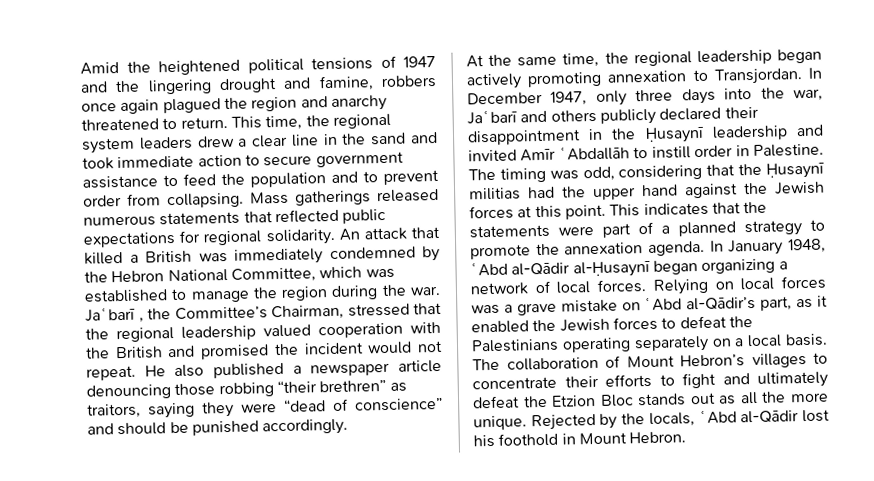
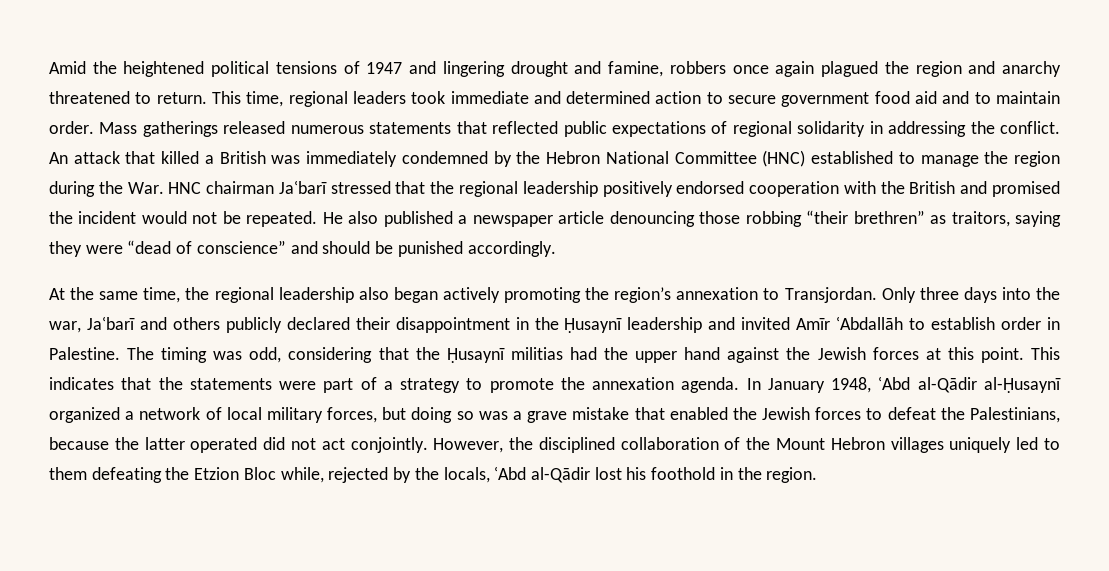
[115,80,141,93] the -> (437, 67) none
[305,113,391,129] [81,131,438,154] [82,151,404,170] [82,169,439,189] [83,192,244,209] the regional system leaders drew a clear line in the sand and took immediate action to secure government assistance to feed the population and to prevent order from collapsing. -> [288,91,1060,107] [49,121,94,134] regional leaders took immediate and determined action to secure government food aid and to maintain order.
[179,228,336,246] for regional solidarity. -> [711,121,1060,137] of regional solidarity in addressing the conflict.
[230,266,395,283] Committee, which was -> [674,150,806,167] Committee (HNC)
[409,285,441,296] [85,304,344,323] war. Jaʿbarī , the Committee’s Chairman, -> [127,181,327,194] War. HNC chairman Jaʿbarī
[263,324,311,338] valued -> [602,181,745,197] positively endorsed
[86,365,136,381] repeat. -> [222,211,318,227] be repeated.
(772, 57) none -> [358,287,389,300] also
(603, 79) none -> [585,287,672,303] the region’s
[808,67,822,79] [467,90,627,106] In December 1947, only -> [881,287,916,303] Only
[651,146,691,159] instill -> [931,317,996,330] establish
[678,221,736,237] planned -> (393, 385) none
[652,258,776,275] began organizing -> [49,407,120,423] organized
[597,275,826,295] [471,295,828,316] forces. Relying on local forces was a grave mistake on ʿAbd al-Qādir’s part, as it -> [266,407,665,423] military forces, but doing so was a grave mistake that
[471,333,828,353] [472,352,828,371] [472,371,828,390] [472,391,829,409] [473,414,596,431] Palestinians operating separately on a local basis. The collaboration of Mount Hebron’s villages to concentrate their efforts to fight and ultimately defeat the Etzion Bloc stands out as all the more unique. Rejected -> [969,407,1060,423] [49,437,1060,453] [49,467,389,483] Palestinians, because the latter operated did not act conjointly. However, the disciplined collaboration of the Mount Hebron villages uniquely led to them defeating the Etzion Bloc while, rejected
[578,431,687,445] Mount Hebron. -> [737,467,818,483] the region.

